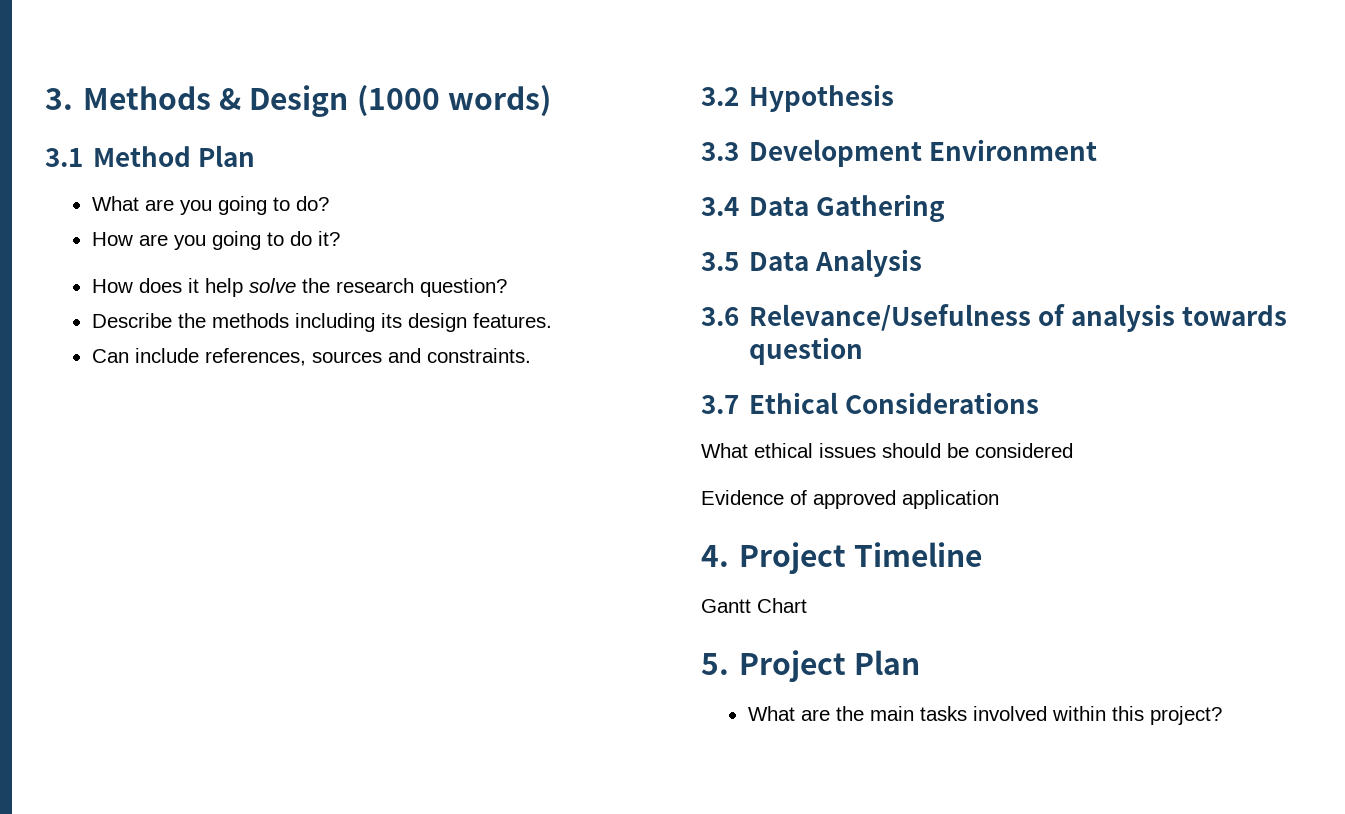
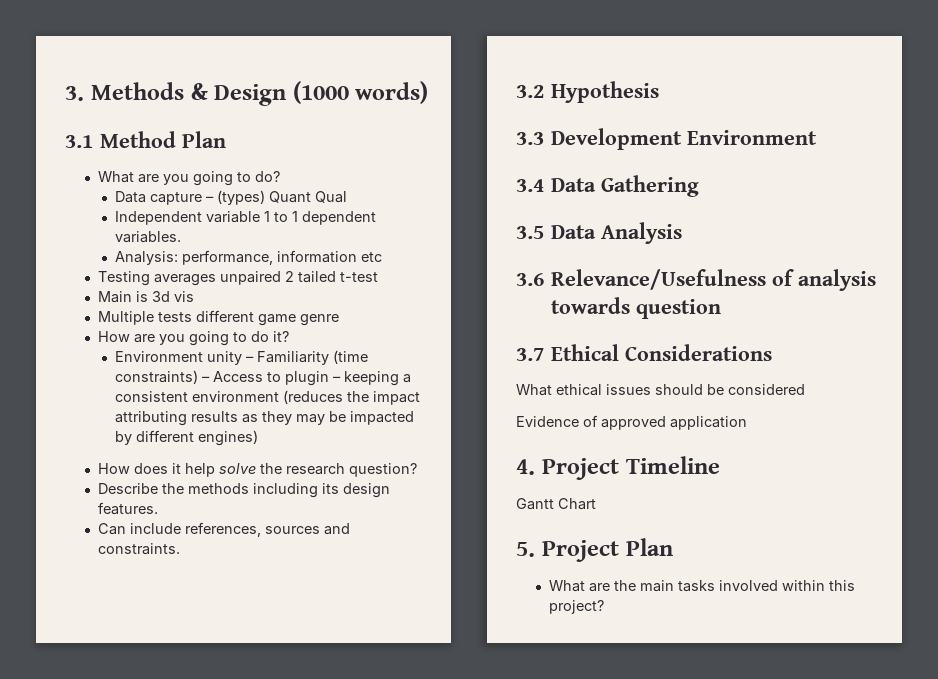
(329, 203) none -> [115,190,348,205] [115,211,377,225] [115,231,182,243] [115,250,383,265] [98,271,379,286] [98,291,195,303] [98,310,340,326] // Data capture – (types) Quant Qual // Independent variable 1 to 1 dependent variables. // Analysis: performance, information etc // Testing averages unpaired 2 tailed t-test // Main is 3d vis // Multiple tests different game genre
(340, 238) none -> [115,350,369,365] [115,370,412,386] [115,390,421,405] [115,411,415,426] [115,430,259,446] // Environment unity – Familiarity (time constraints) – Access to plugin – keeping a consistent environment (reduces the impact attributing results as they may be impacted by different engines)

